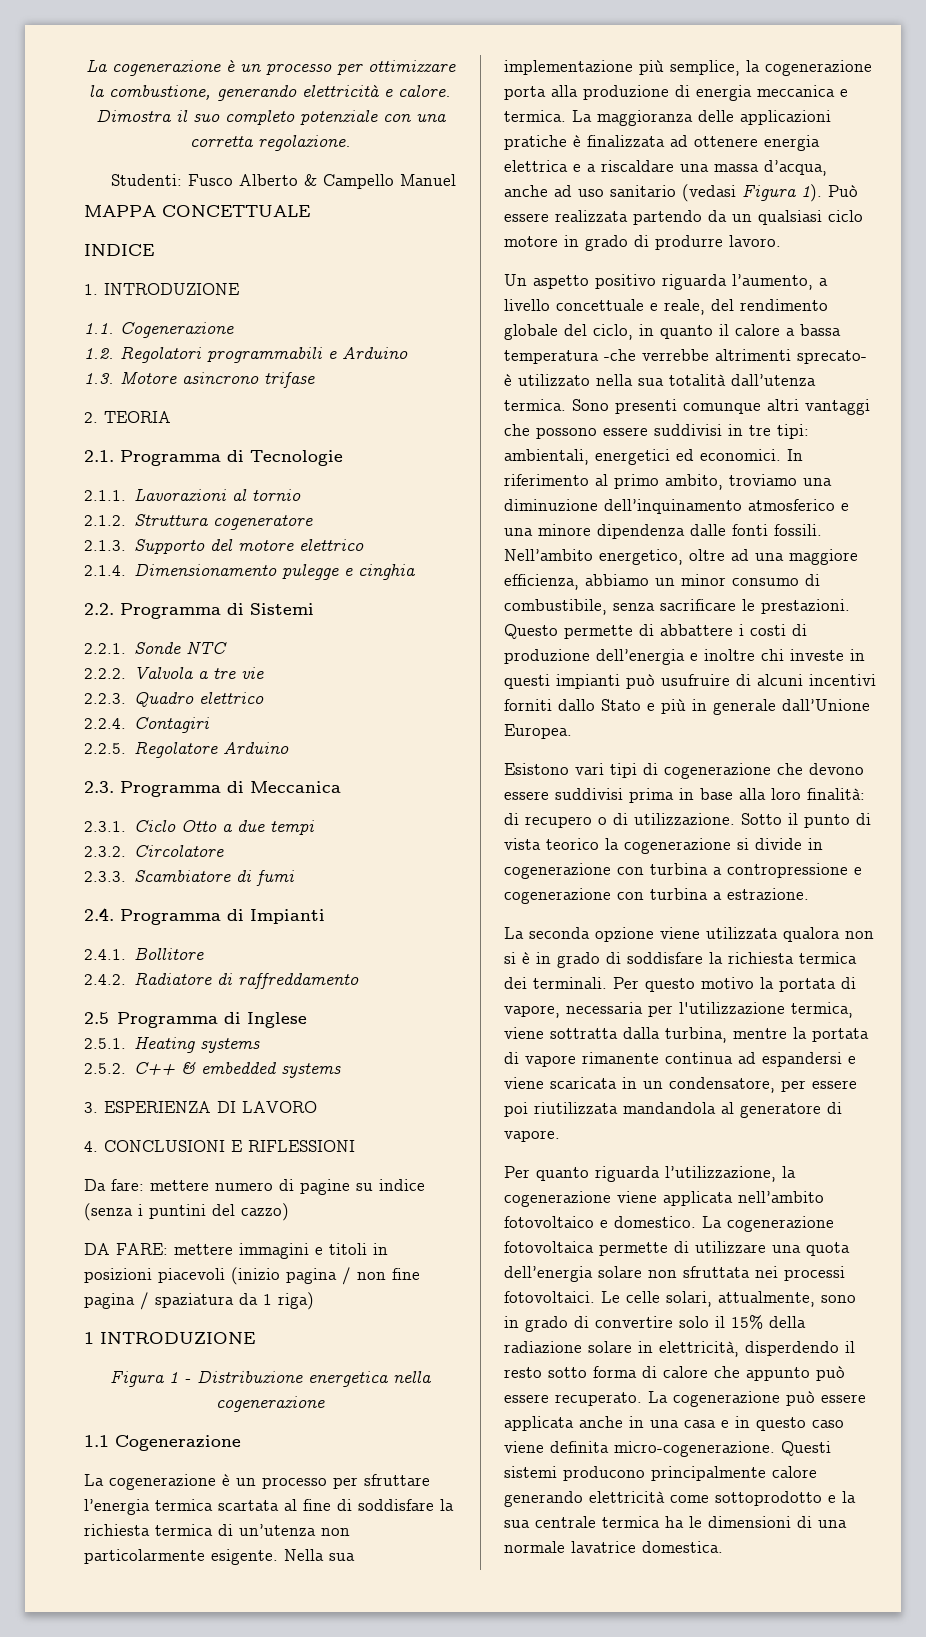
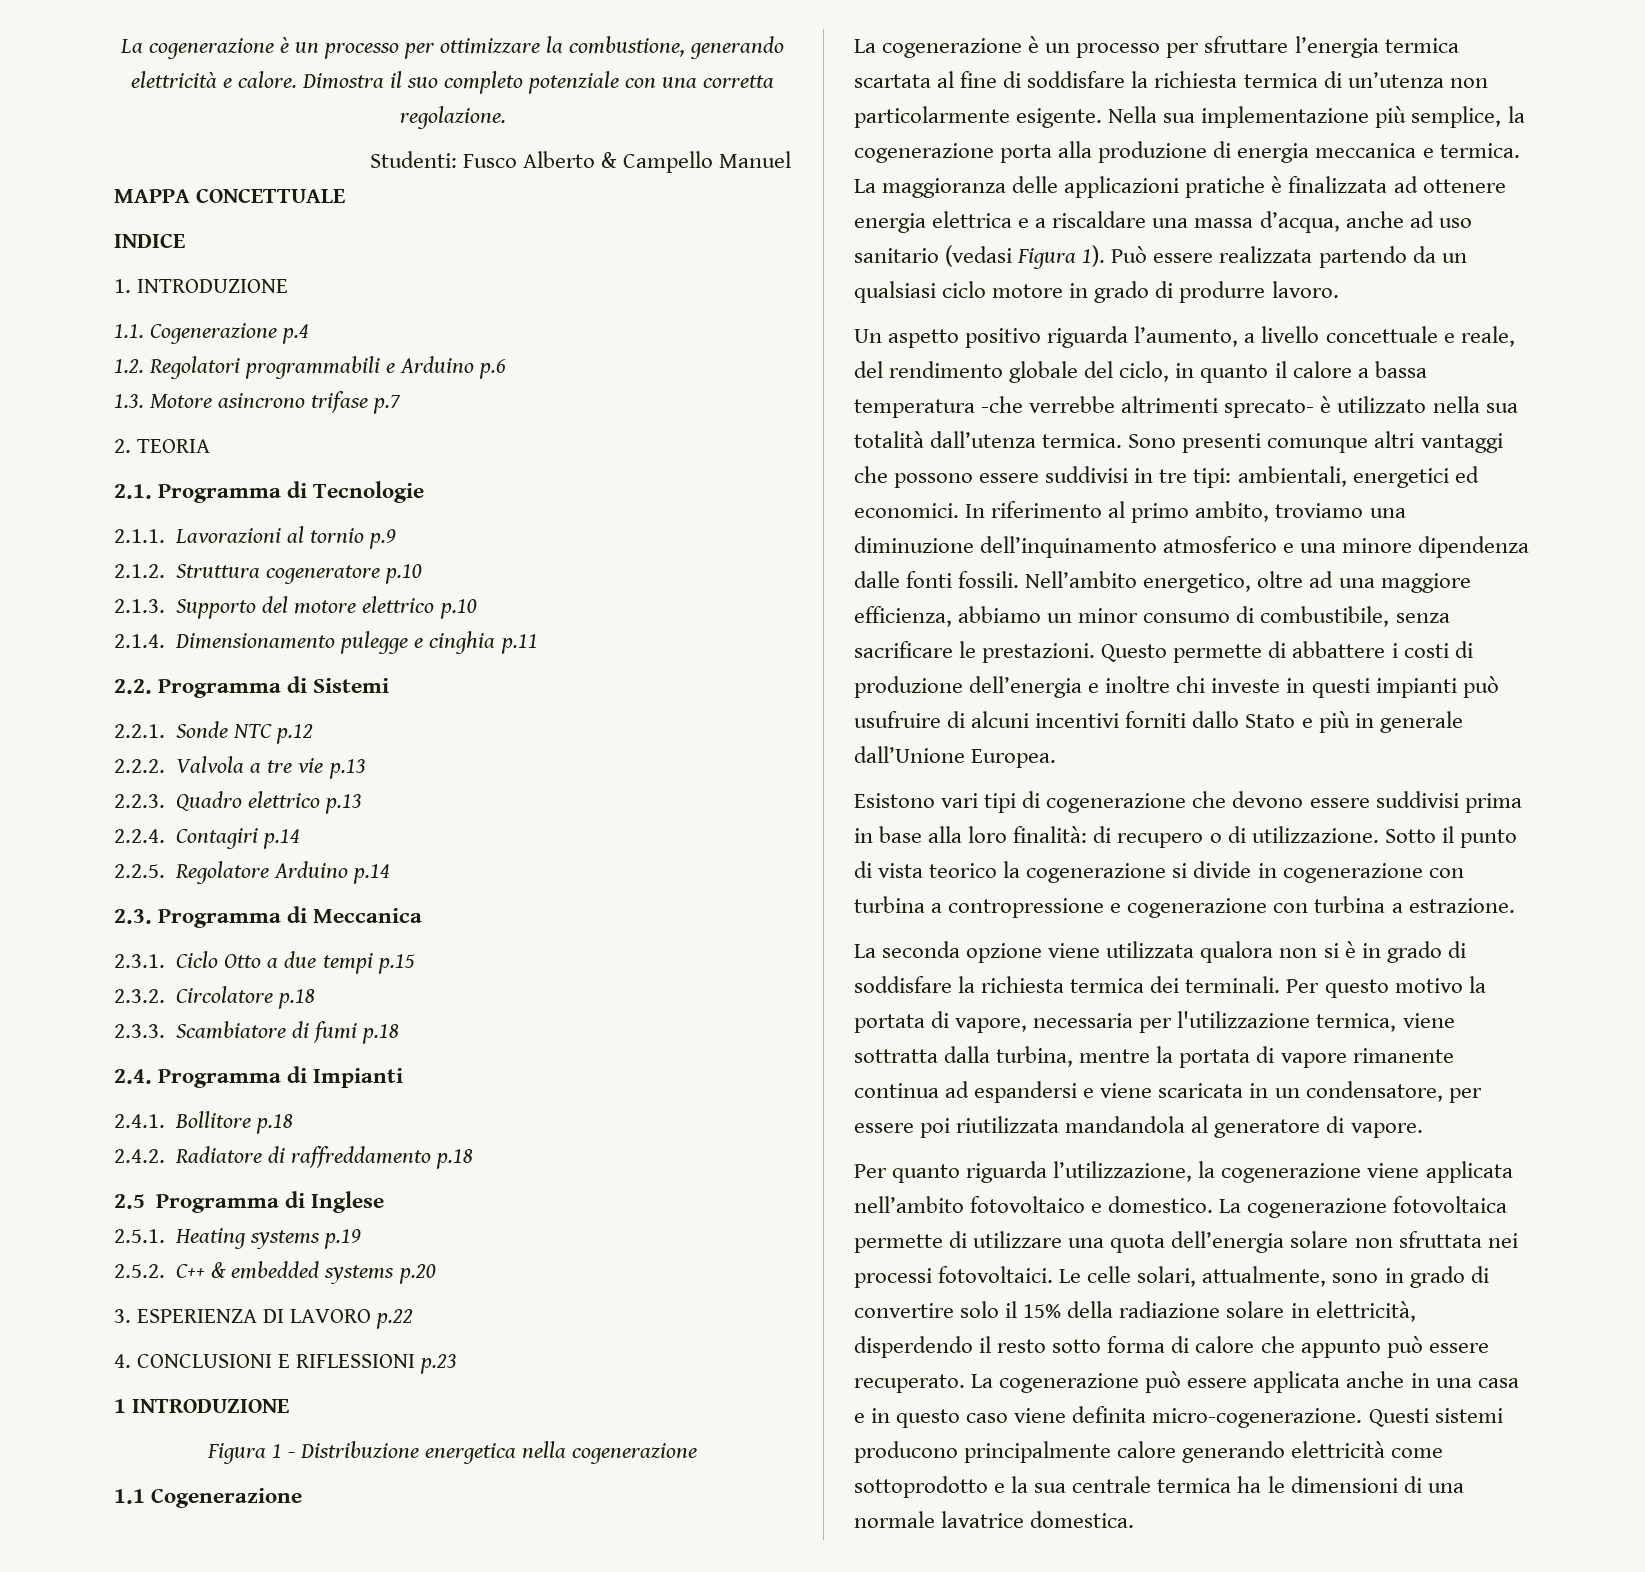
(234, 330) none -> [282,324,310,344] p.4
(408, 353) none -> [479,359,507,379] p.6
(315, 380) none -> [373,395,402,414] p.7
(302, 495) none -> [369,529,397,549] p.9
(314, 522) none -> [385,564,423,584] p.10
(365, 545) none -> [439,599,477,619] p.10
(417, 572) none -> [500,634,538,654] p.11
(228, 647) none -> [276,724,314,744] p.12
(265, 673) none -> [328,759,366,779] p.13
(265, 698) none -> [325,794,363,814] p.13
(211, 725) none -> [263,829,301,849] p.14
(290, 748) none -> [353,864,391,884] p.14
(316, 827) none -> [377,954,415,974] p.15
(225, 851) none -> [278,989,316,1009] p.18
(296, 878) none -> [362,1024,400,1044] p.18
(205, 953) none -> [256,1114,294,1134] p.18
(360, 981) none -> [436,1149,474,1169] p.18
(261, 1045) none -> [324,1229,362,1249] p.19
(342, 1070) none -> [398,1264,436,1284] p.20
(317, 1107) none -> [376,1309,414,1329] p.22
[84,1179,425,1195] [84,1203,289,1221] [84,1243,388,1259] [84,1267,420,1285] [84,1292,314,1310] // Da fare: mettere numero di pagine su indice (senza i puntini del cazzo) // DA FARE: mettere immagini e titoli in posizioni piacevoli (inizio pagina / non fine pagina / spaziatura da 1 riga) -> [420,1354,458,1374] p.23

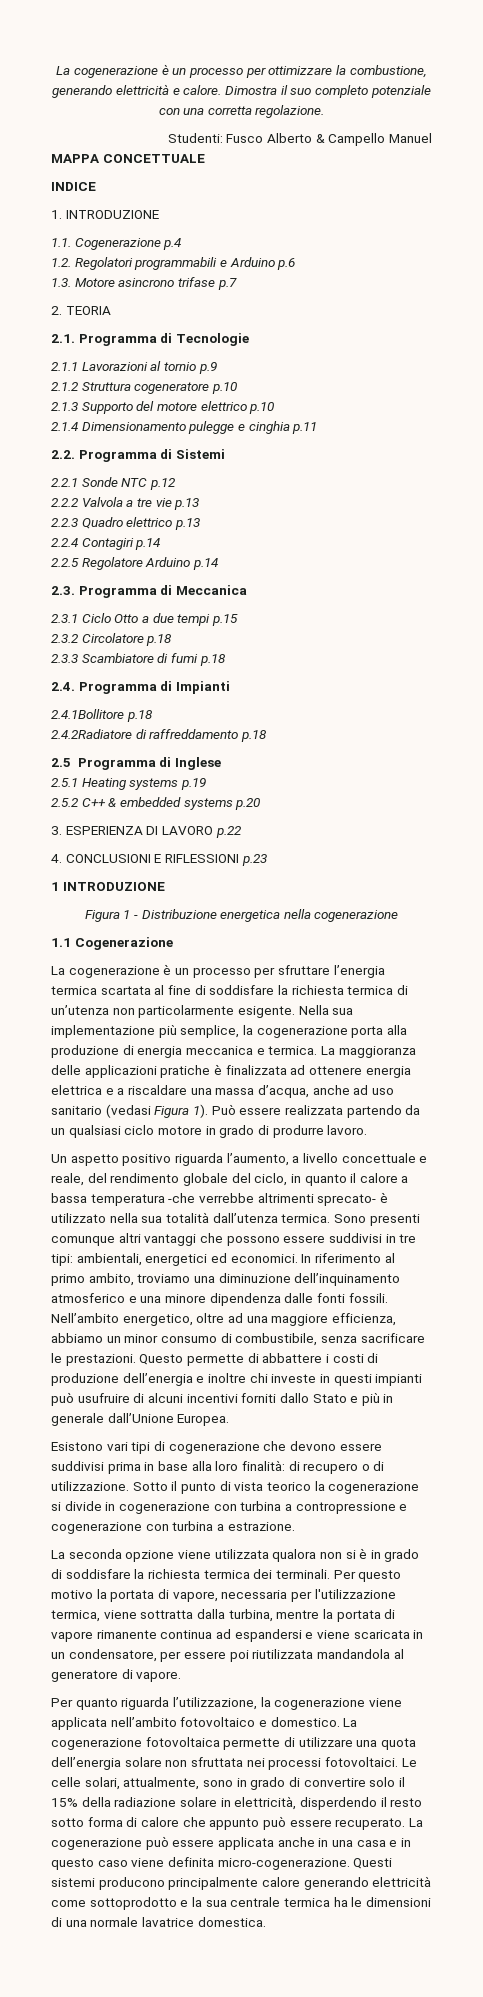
[114,529,165,543] 2.1.1. -> [51,362,78,371] 2.1.1
[114,564,165,578] 2.1.2. -> [51,382,79,391] 2.1.2
[114,599,165,613] 2.1.3. -> [51,402,78,411] 2.1.3
[114,634,165,648] 2.1.4. -> [51,422,78,431] 2.1.4
[114,724,165,738] 2.2.1. -> [51,478,78,487] 2.2.1
[114,759,165,773] 2.2.2. -> [51,498,79,507] 2.2.2
[114,794,165,808] 2.2.3. -> [51,518,78,527] 2.2.3
[114,829,165,843] 2.2.4. -> [51,538,78,547] 2.2.4
[114,864,165,878] 2.2.5. -> [51,558,79,567] 2.2.5
[114,954,165,968] 2.3.1. -> [51,614,78,623] 2.3.1
[114,989,165,1003] 2.3.2. -> [51,634,79,643] 2.3.2
[114,1024,165,1038] 2.3.3. -> [51,654,78,663] 2.3.3
[114,1111,294,1134] [114,1146,263,1163] 2.4.1. Bollitore p.18 // 2.4.2. Radiatore -> [51,709,153,722] [51,729,132,739] 2.4.1Bollitore p.18 // 2.4.2Radiatore
[114,1229,165,1243] 2.5.1. -> [51,778,78,787] 2.5.1
[114,1264,165,1278] 2.5.2. -> [51,798,79,807] 2.5.2

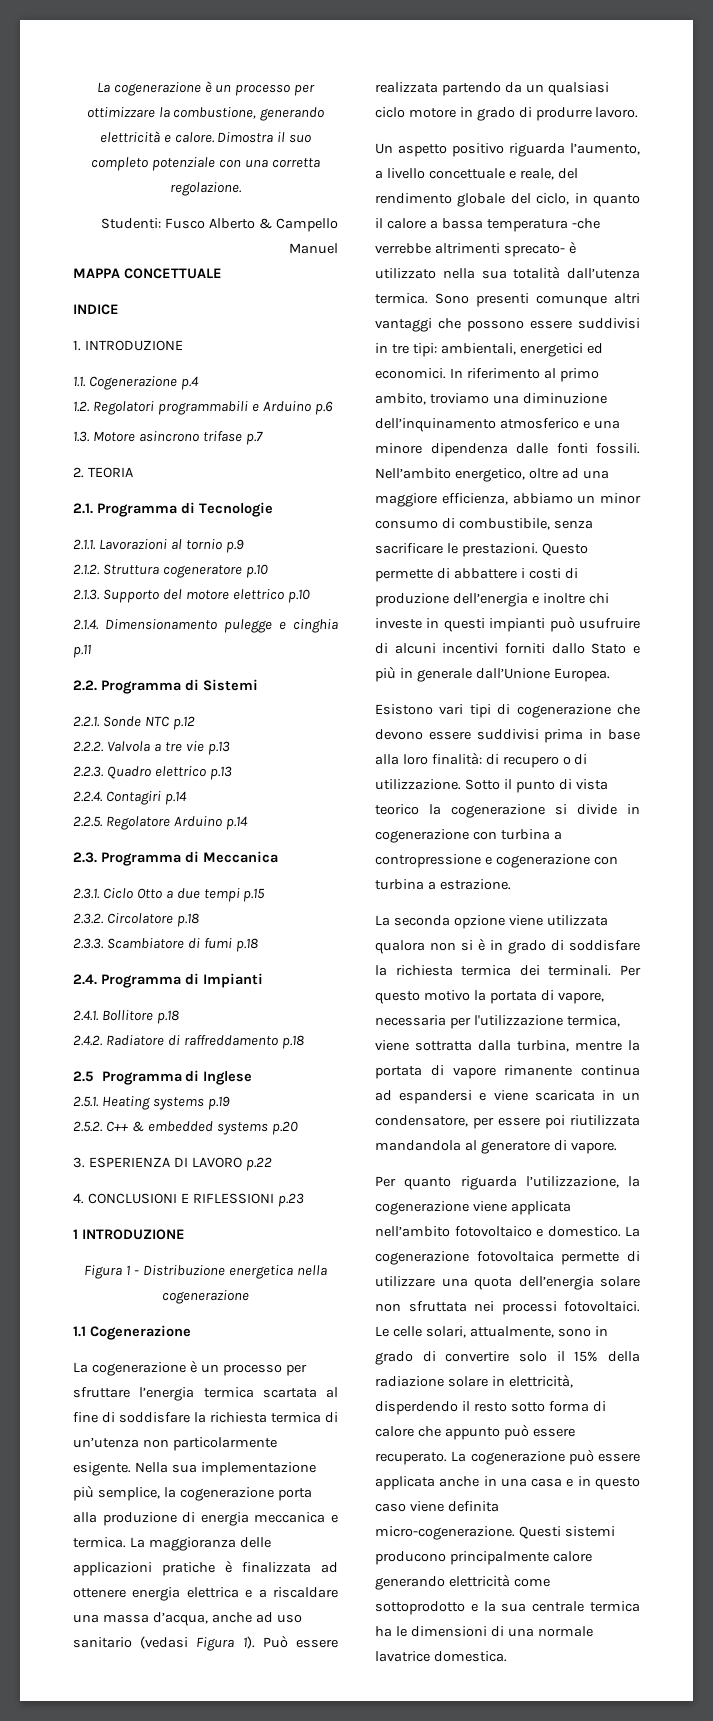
[51,362,78,371] 2.1.1 -> [73,539,96,550] 2.1.1.
[51,382,79,391] 2.1.2 -> [73,564,100,575] 2.1.2.
[51,402,78,411] 2.1.3 -> [73,589,100,600] 2.1.3.
[51,422,78,431] 2.1.4 -> [73,619,99,630] 2.1.4.
[51,478,78,487] 2.2.1 -> [73,716,100,727] 2.2.1.
[51,498,79,507] 2.2.2 -> [73,741,104,752] 2.2.2.
[51,518,78,527] 2.2.3 -> [73,766,104,777] 2.2.3.
[51,538,78,547] 2.2.4 -> [73,791,103,802] 2.2.4.
[51,558,79,567] 2.2.5 -> [73,816,103,827] 2.2.5.
[51,614,78,623] 2.3.1 -> [73,888,100,899] 2.3.1.
[51,634,79,643] 2.3.2 -> [73,913,104,924] 2.3.2.
[51,654,78,663] 2.3.3 -> [73,938,104,949] 2.3.3.
[51,709,153,722] [51,729,132,739] 2.4.1Bollitore p.18 // 2.4.2Radiatore -> [73,1010,179,1024] [73,1035,164,1046] 2.4.1. Bollitore p.18 // 2.4.2. Radiatore
[51,778,78,787] 2.5.1 -> [73,1096,99,1107] 2.5.1.
[51,798,79,807] 2.5.2 -> [73,1121,103,1132] 2.5.2.

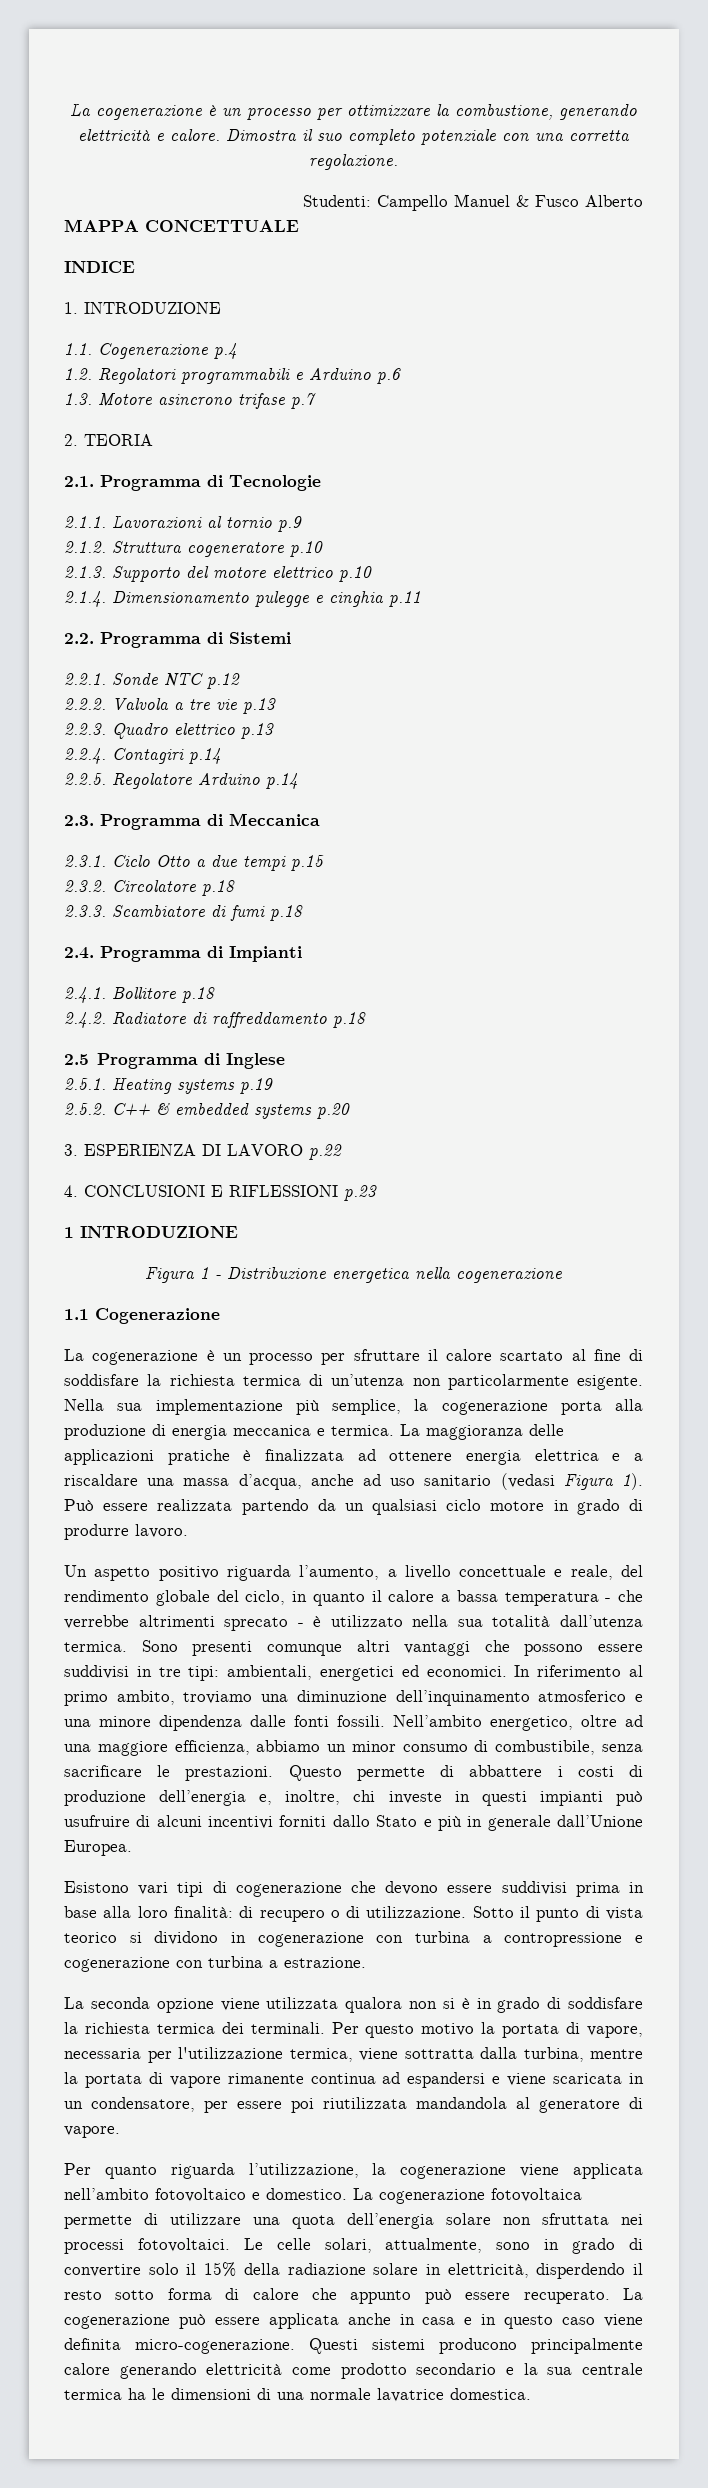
(162, 223) none -> [377,194,529,211] Campello Manuel &
[259,218,338,232] [289,243,338,254] & Campello Manuel -> (643, 201) none
[139,1387,317,1401] l’energia termica scartata -> [427,1349,564,1361] il calore scartato
[571,218,600,229] [375,243,565,257] -che verrebbe altrimenti sprecato- -> [605,1590,643,1602] [64,1615,304,1631] - che verrebbe altrimenti sprecato -
[531,593,585,604] e inoltre -> [259,1790,341,1805] e, inoltre,
[429,804,617,818] la cogenerazione si divide -> [129,1931,219,1945] si dividono
[500,1478,527,1487] una -> (415, 2319) none
[375,1601,465,1615] sottoprodotto -> [340,2363,497,2379] prodotto secondario

